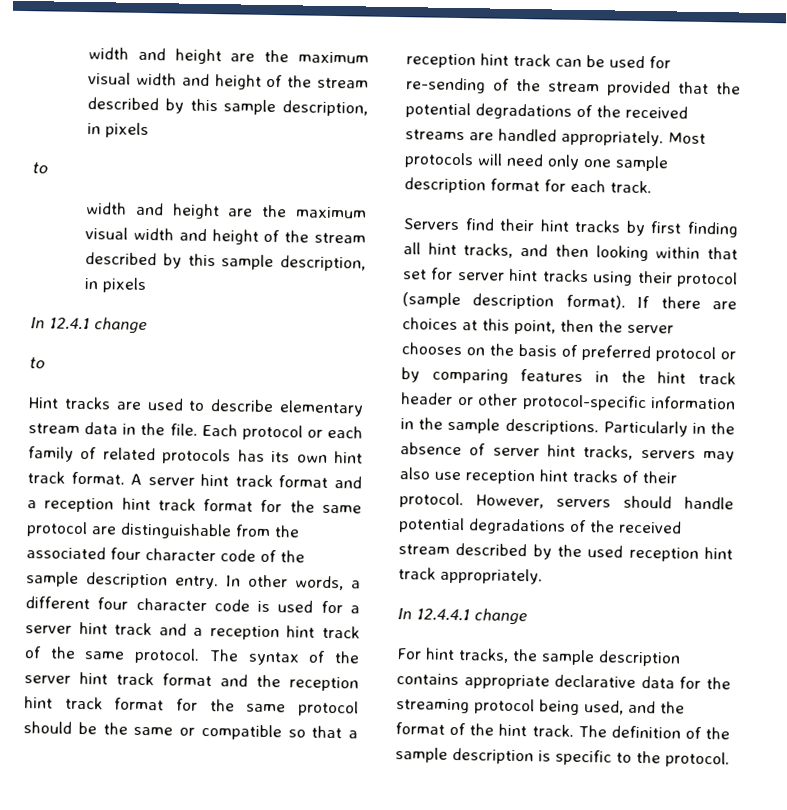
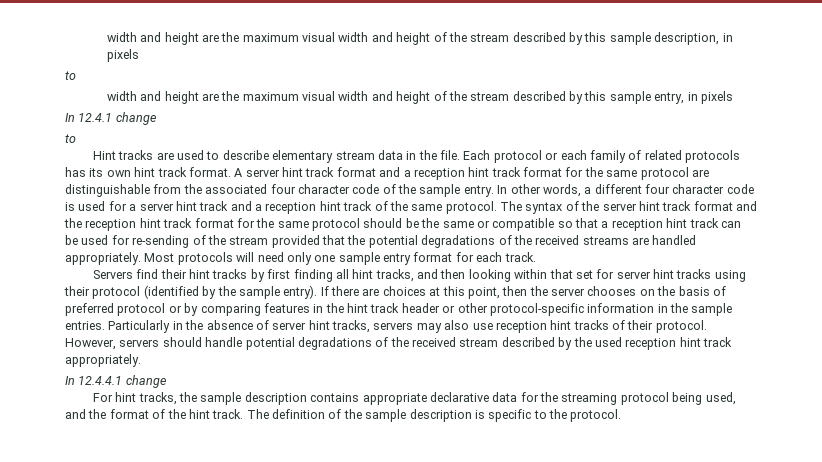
[280,255,366,272] description, -> [654,92,685,104] entry,
[86,572,168,589] description -> (461, 190) none
[404,177,486,194] description -> [383,253,411,265] entry
[402,292,626,310] (sample description format). -> [143,285,318,299] (identified by the sample entry).
[504,418,599,436] descriptions. -> [65,321,105,330] entries.

